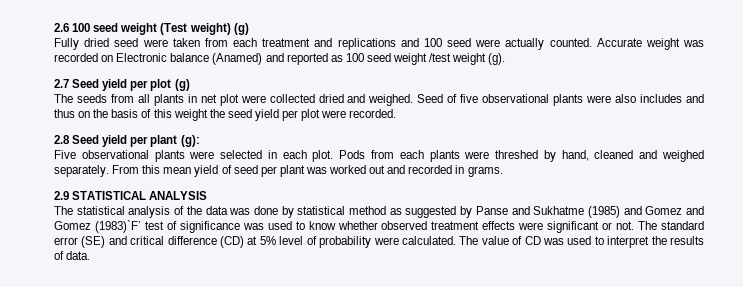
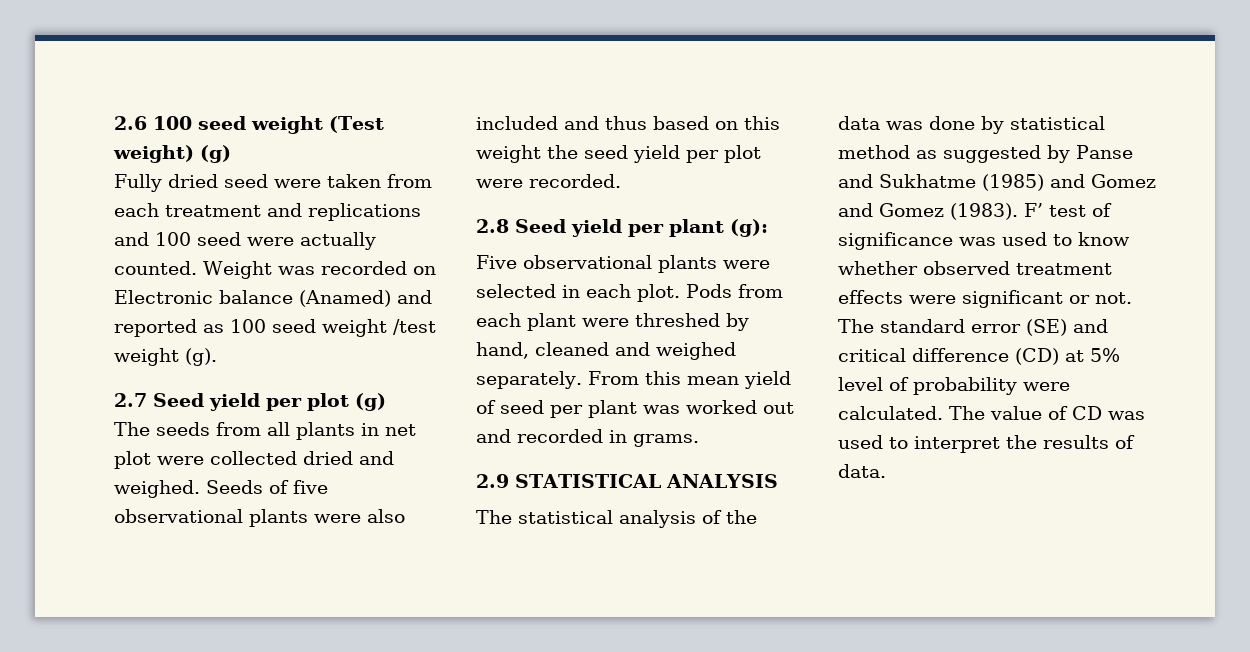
[596,38,680,50] Accurate weight -> [203,261,272,279] Weight
[417,94,444,103] Seed -> [206,480,263,494] Seeds
[640,94,683,103] includes -> [476,116,558,130] included
[78,109,152,118] on the basis of -> [653,116,738,130] based on
[429,150,460,162] plants -> [527,313,576,331] plant
[94,220,141,233] (1983)`F’ -> [950,203,1043,220] (1983). F’

